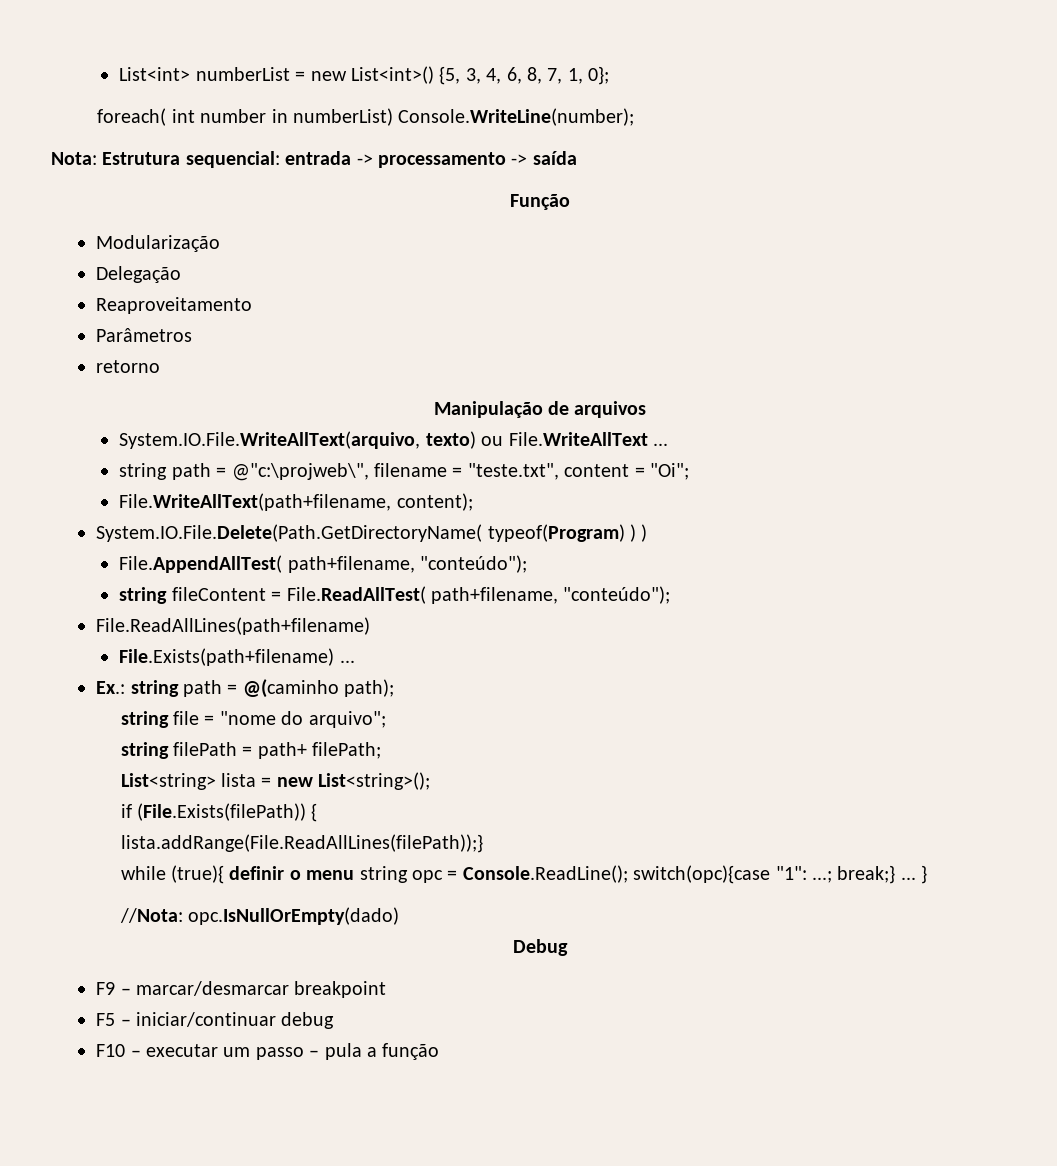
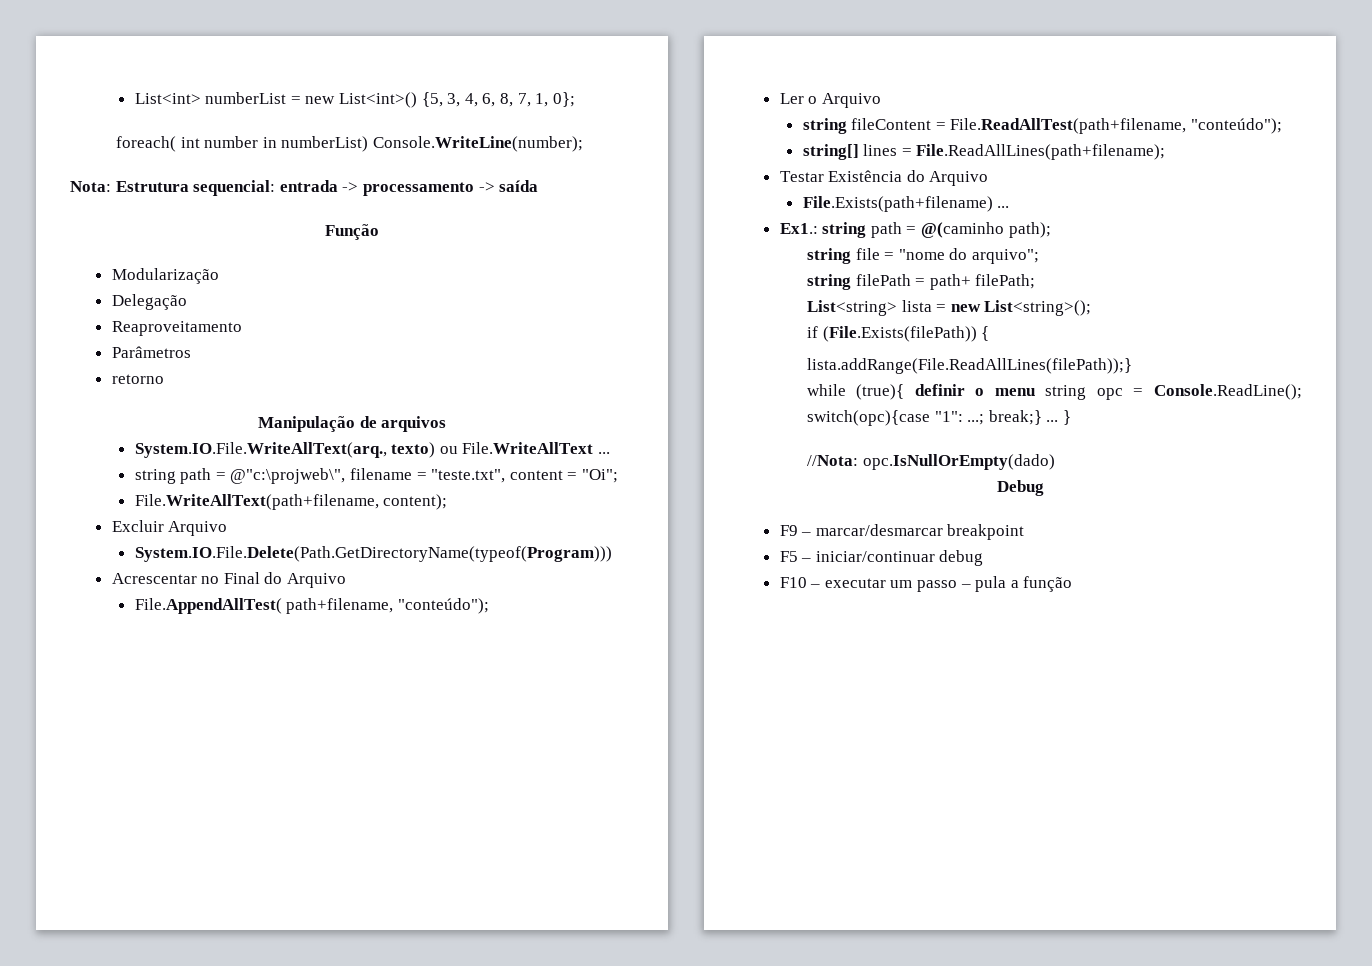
[119,431,421,449] System.IO.File.WriteAllText(arquivo, -> [134,442,387,458] System.IO.File.WriteAllText(arq.,
[96,524,648,542] System.IO.File.Delete(Path.GetDirectoryName( typeof(Program) ) ) -> [111,520,228,536] [134,546,612,562] [111,572,347,588] Excluir Arquivo // System.IO.File.Delete(Path.GetDirectoryName(typeof(Program))) // Acrescentar no Final do Arquivo
(528, 564) none -> [779,93,881,108] // Ler o Arquivo
[286,586,671,604] [96,617,371,635] File.ReadAllTest( path+filename, "conteúdo"); // File.ReadAllLines(path+filename) -> [950,118,1283,134] [802,144,1166,160] [779,170,989,186] File.ReadAllTest(path+filename, "conteúdo"); // string[] lines = File.ReadAllLines(path+filename); // Testar Existência do Arquivo
[96,681,126,694] Ex.: -> [779,223,818,234] Ex1.:

